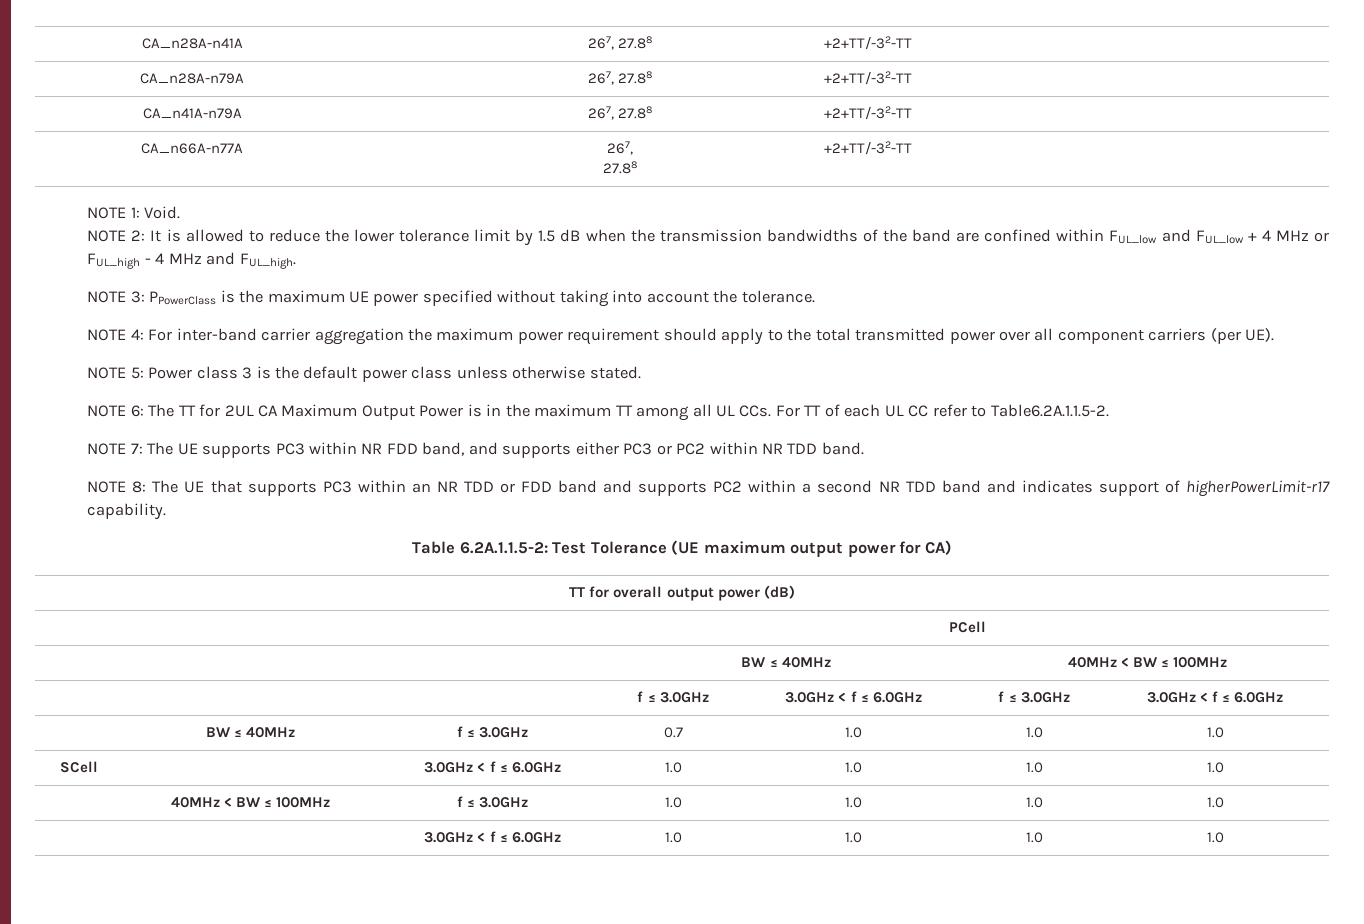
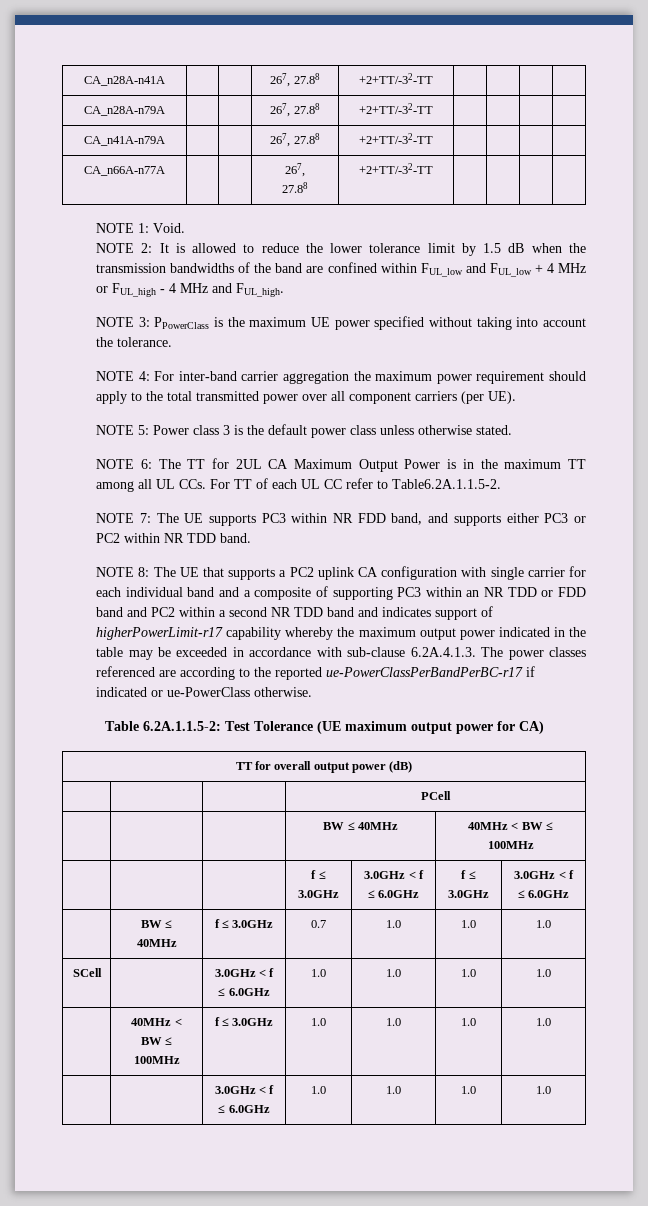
(317, 488) none -> [279,566,587,580] [96,586,393,600] a PC2 uplink CA configuration with single carrier for each individual band and a composite of supporting
[638,481,708,496] supports -> (148, 612) none
[87,503,167,520] capability. -> [226,627,586,640] [96,647,586,660] [96,666,536,680] [96,687,313,697] capability whereby the maximum output power indicated in the table may be exceeded in accordance with sub-clause 6.2A.4.1.3. The power classes referenced are according to the reported ue-PowerClassPerBandPerBC-r17 if indicated or ue-PowerClass otherwise.

